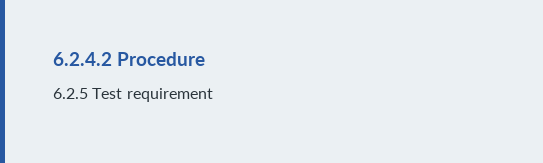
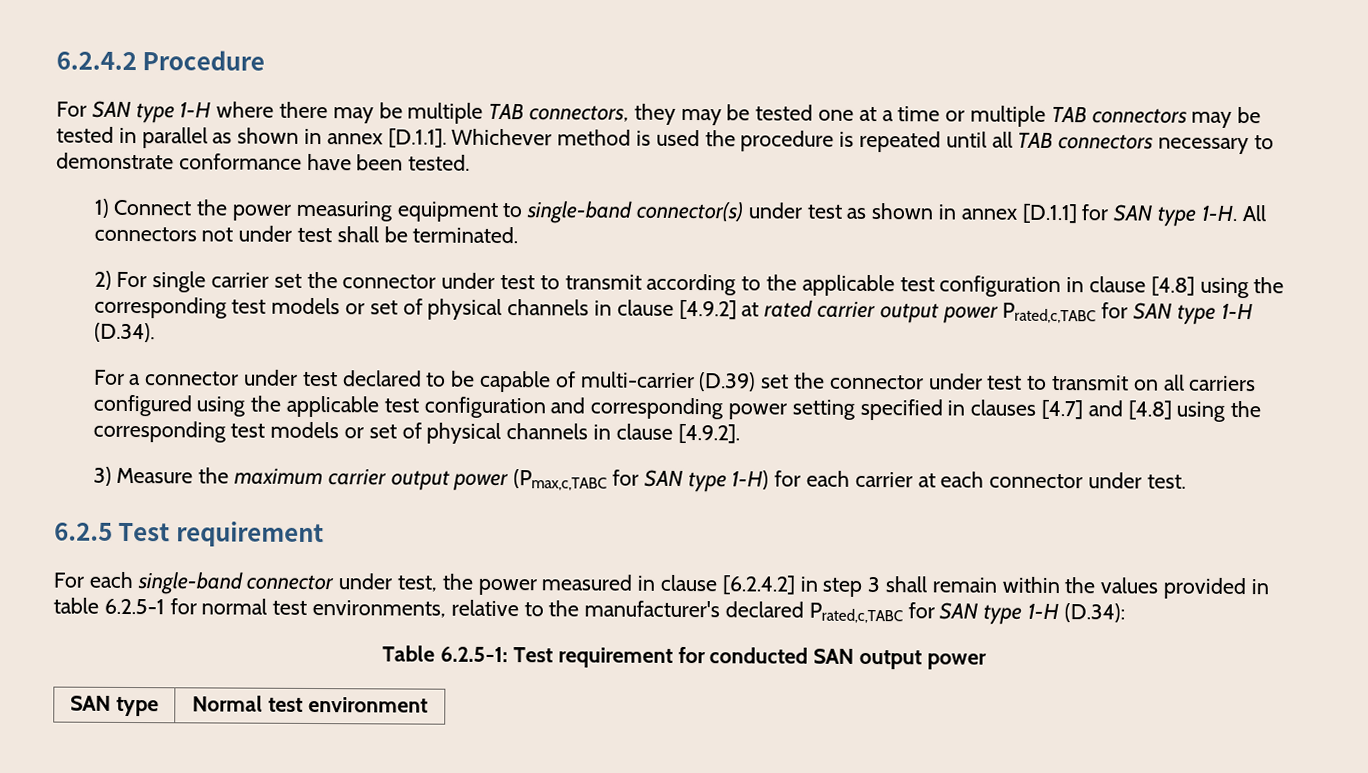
[53,88,213,102] 6.2.5 Test requirement -> [56,100,1262,128] [56,126,1274,155] [56,152,471,171] [93,198,1266,227] [93,225,519,244] [93,270,1285,299] [93,296,1253,325] [93,322,155,343] [93,369,1257,393] [92,394,1262,422] [92,420,740,445] [92,466,1186,493] [54,521,324,548] [53,571,1269,600] [53,597,1125,625] [382,645,987,670] [70,695,159,717] [192,695,428,713] For SAN type 1-H where there may be multiple TAB connectors, they may be tested one at a time or multiple TAB connectors may be tested in parallel as shown in annex [D.1.1]. Whichever method is used the procedure is repeated until all TAB connectors necessary to demonstrate conformance have been tested. // 1) Connect the power measuring equipment to single-band connector(s) under test as shown in annex [D.1.1] for SAN type 1-H. All connectors not under test shall be terminated. // 2) For single carrier set the connector under test to transmit according to the applicable test configuration in clause [4.8] using the corresponding test models or set of physical channels in clause [4.9.2] at rated carrier output power Prated,c,TABC for SAN type 1-H (D.34). // For a connector under test declared to be capable of multi-carrier (D.39) set the connector under test to transmit on all carriers configured using the applicable test configuration and corresponding power setting specified in clauses [4.7] and [4.8] using the corresponding test models or set of physical channels in clause [4.9.2]. // 3) Measure the maximum carrier output power (Pmax,c,TABC for SAN type 1-H) for each carrier at each connector under test. // 6.2.5 Test requirement // For each single-band connector under test, the power measured in clause [6.2.4.2] in step 3 shall remain within the values provided in table 6.2.5-1 for normal test environments, relative to the manufacturer's declared Prated,c,TABC for SAN type 1-H (D.34): // Table 6.2.5-1: Test requirement for conducted SAN output power // SAN type | Normal test environment

